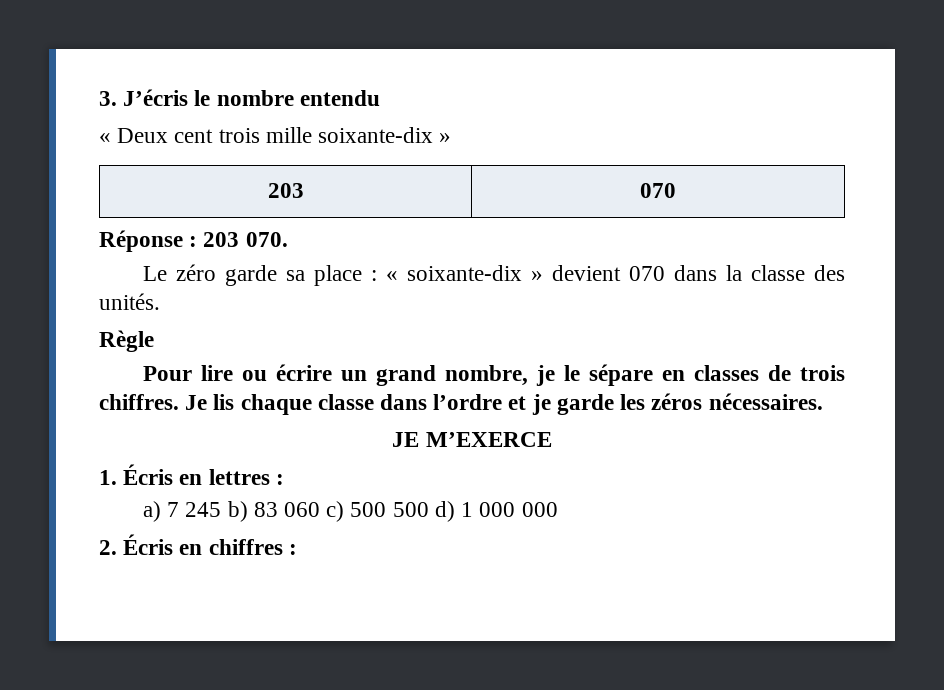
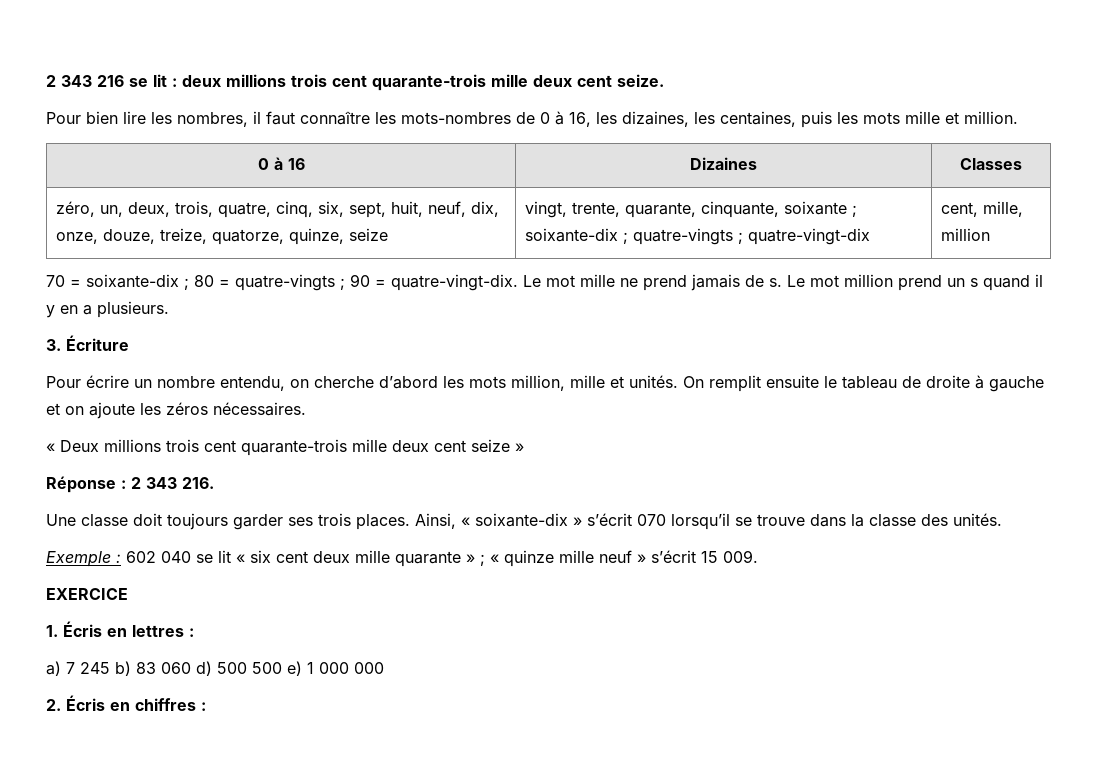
[99,89,380,106] [99,127,452,143] [267,183,304,198] [640,183,677,198] 3. J’écris le nombre entendu // « Deux cent trois mille soixante-dix » // 203 | 070 -> [46,74,664,91] [46,111,1018,128] [257,157,305,170] [690,157,757,170] [960,158,1022,170] [56,201,500,218] [56,228,389,245] [525,201,858,218] [525,228,871,245] [941,201,1024,217] [941,228,991,241] [46,274,1043,291] [46,301,169,318] [46,335,129,351] [46,375,1044,392] [46,402,306,419] [46,439,524,456] 2 343 216 se lit : deux millions trois cent quarante-trois mille deux cent seize. // Pour bien lire les nombres, il faut connaître les mots-nombres de 0 à 16, les dizaines, les centaines, puis les mots mille et million. // 0 à 16 | Dizaines | Classes // zéro, un, deux, trois, quatre, cinq, six, sept, huit, neuf, dix, onze, douze, treize, quatorze, quinze, seize | vingt, trente, quarante, cinquante, soixante ; soixante-dix ; quatre-vingts ; quatre-vingt-dix | cent, mille, million // 70 = soixante-dix ; 80 = quatre-vingts ; 90 = quatre-vingt-dix. Le mot mille ne prend jamais de s. Le mot million prend un s quand il y en a plusieurs. // 3. Écriture // Pour écrire un nombre entendu, on cherche d’abord les mots million, mille et unités. On remplit ensuite le tableau de droite à gauche et on ajoute les zéros nécessaires. // « Deux millions trois cent quarante-trois mille deux cent seize »
[203,232,288,247] [142,264,665,286] 203 070. // Le zéro garde sa place : « soixante-dix » devient 070 -> [131,477,214,489] [46,513,805,530] 2 343 216. // Une classe doit toujours garder ses trois places. Ainsi, « soixante-dix » s’écrit 070 lorsqu’il se trouve
[99,330,154,352] [142,364,846,386] [99,393,823,415] [392,432,552,447] Règle // Pour lire ou écrire un grand nombre, je le sépare en classes de trois chiffres. Je lis chaque classe dans l’ordre et je garde les zéros nécessaires. // JE M’EXERCE -> [46,550,758,567] [46,588,128,600] Exemple : 602 040 se lit « six cent deux mille quarante » ; « quinze mille neuf » s’écrit 15 009. // EXERCICE
[326,501,345,522] c) -> [196,661,212,676] d)
[434,501,455,522] d) -> [287,661,302,676] e)

